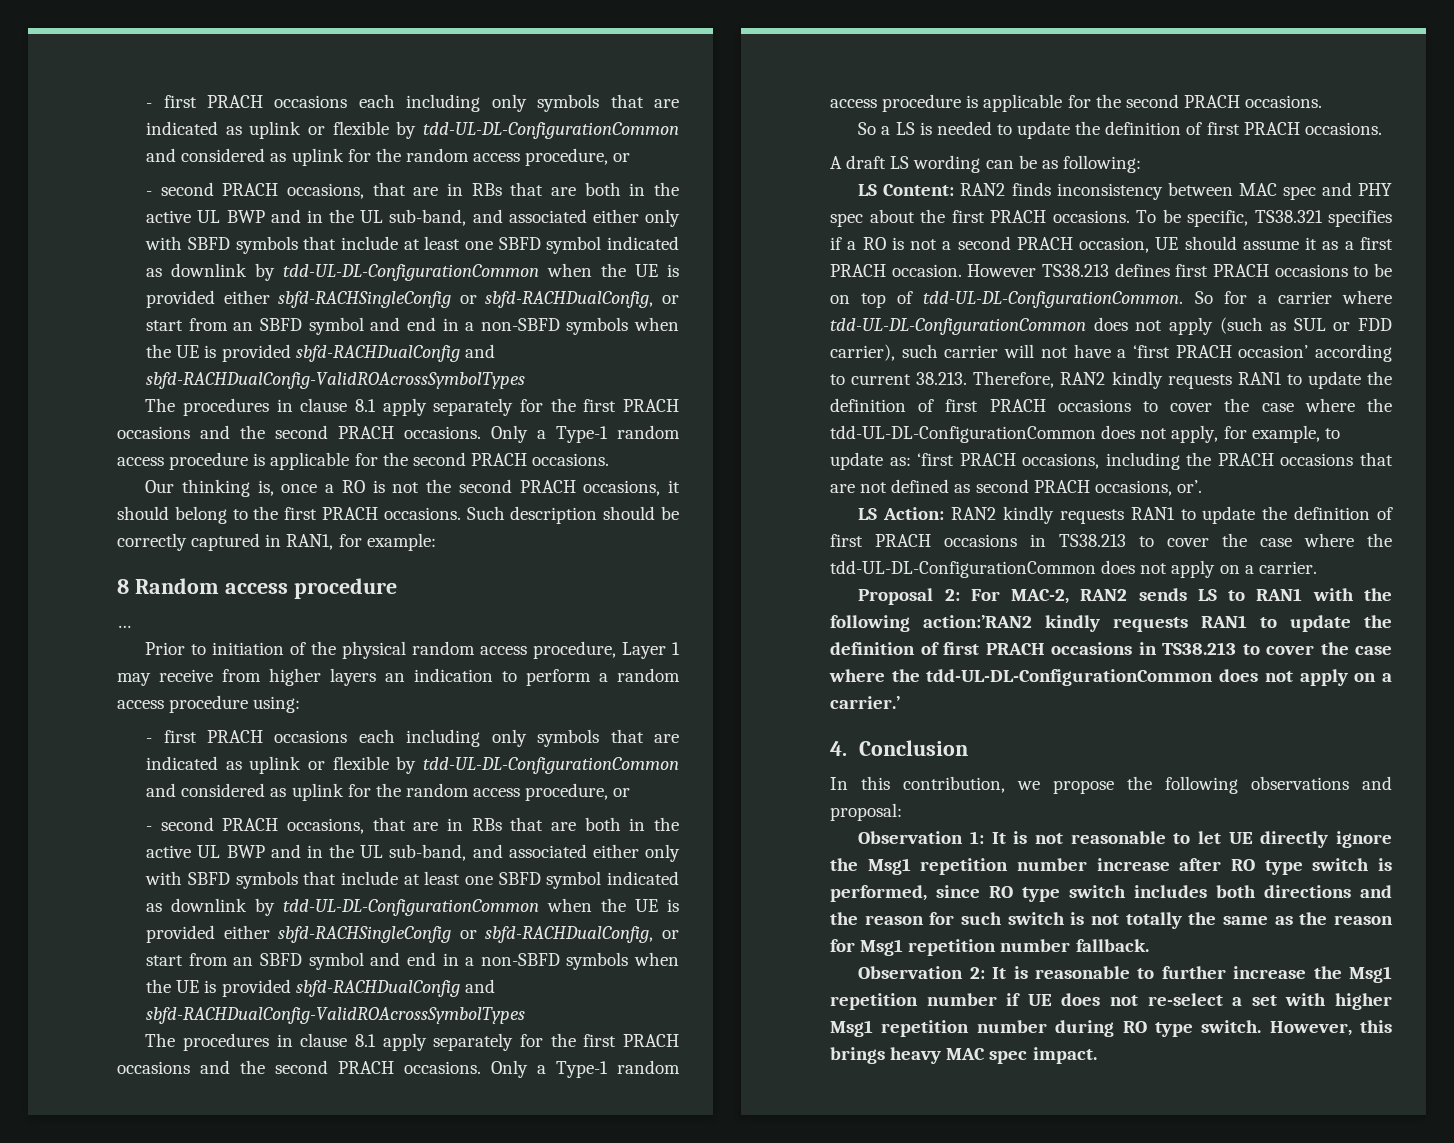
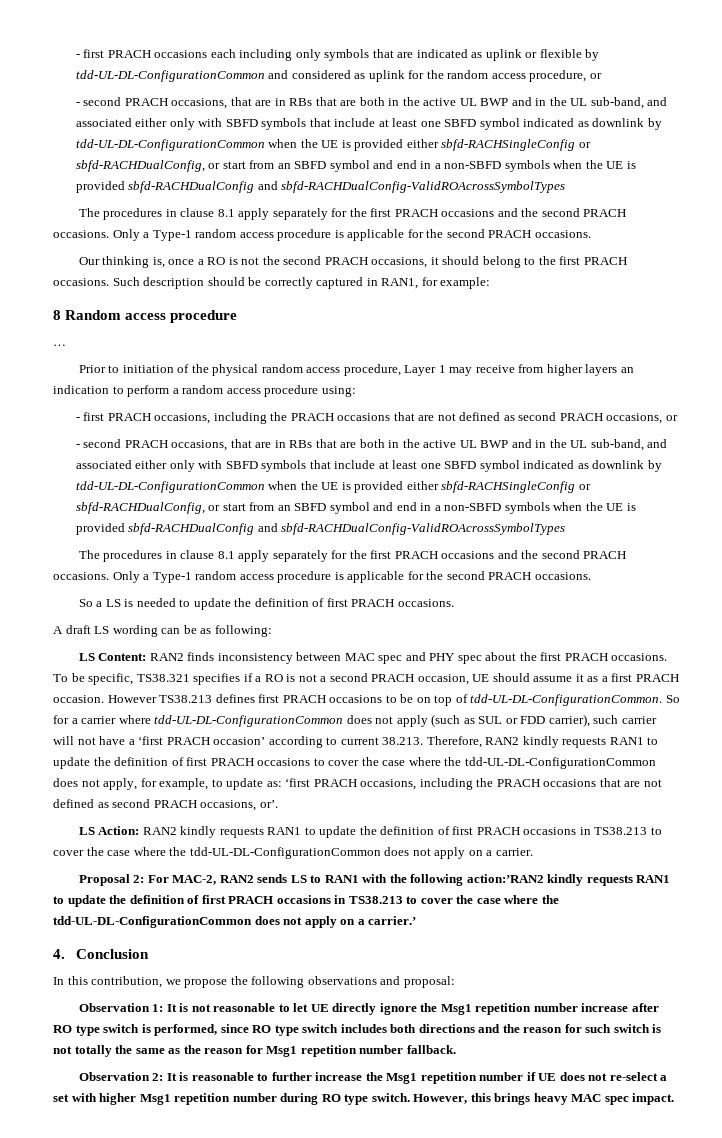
[274,729,679,747] [146,756,679,774] [146,783,609,801] occasions each including only symbols that are indicated as uplink or flexible by tdd-UL-DL-ConfigurationCommon and considered as uplink for the random access procedure, -> [154,412,663,424] occasions, including the PRACH occasions that are not defined as second PRACH occasions,

